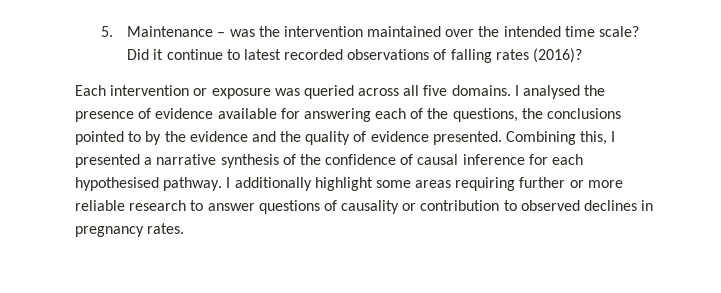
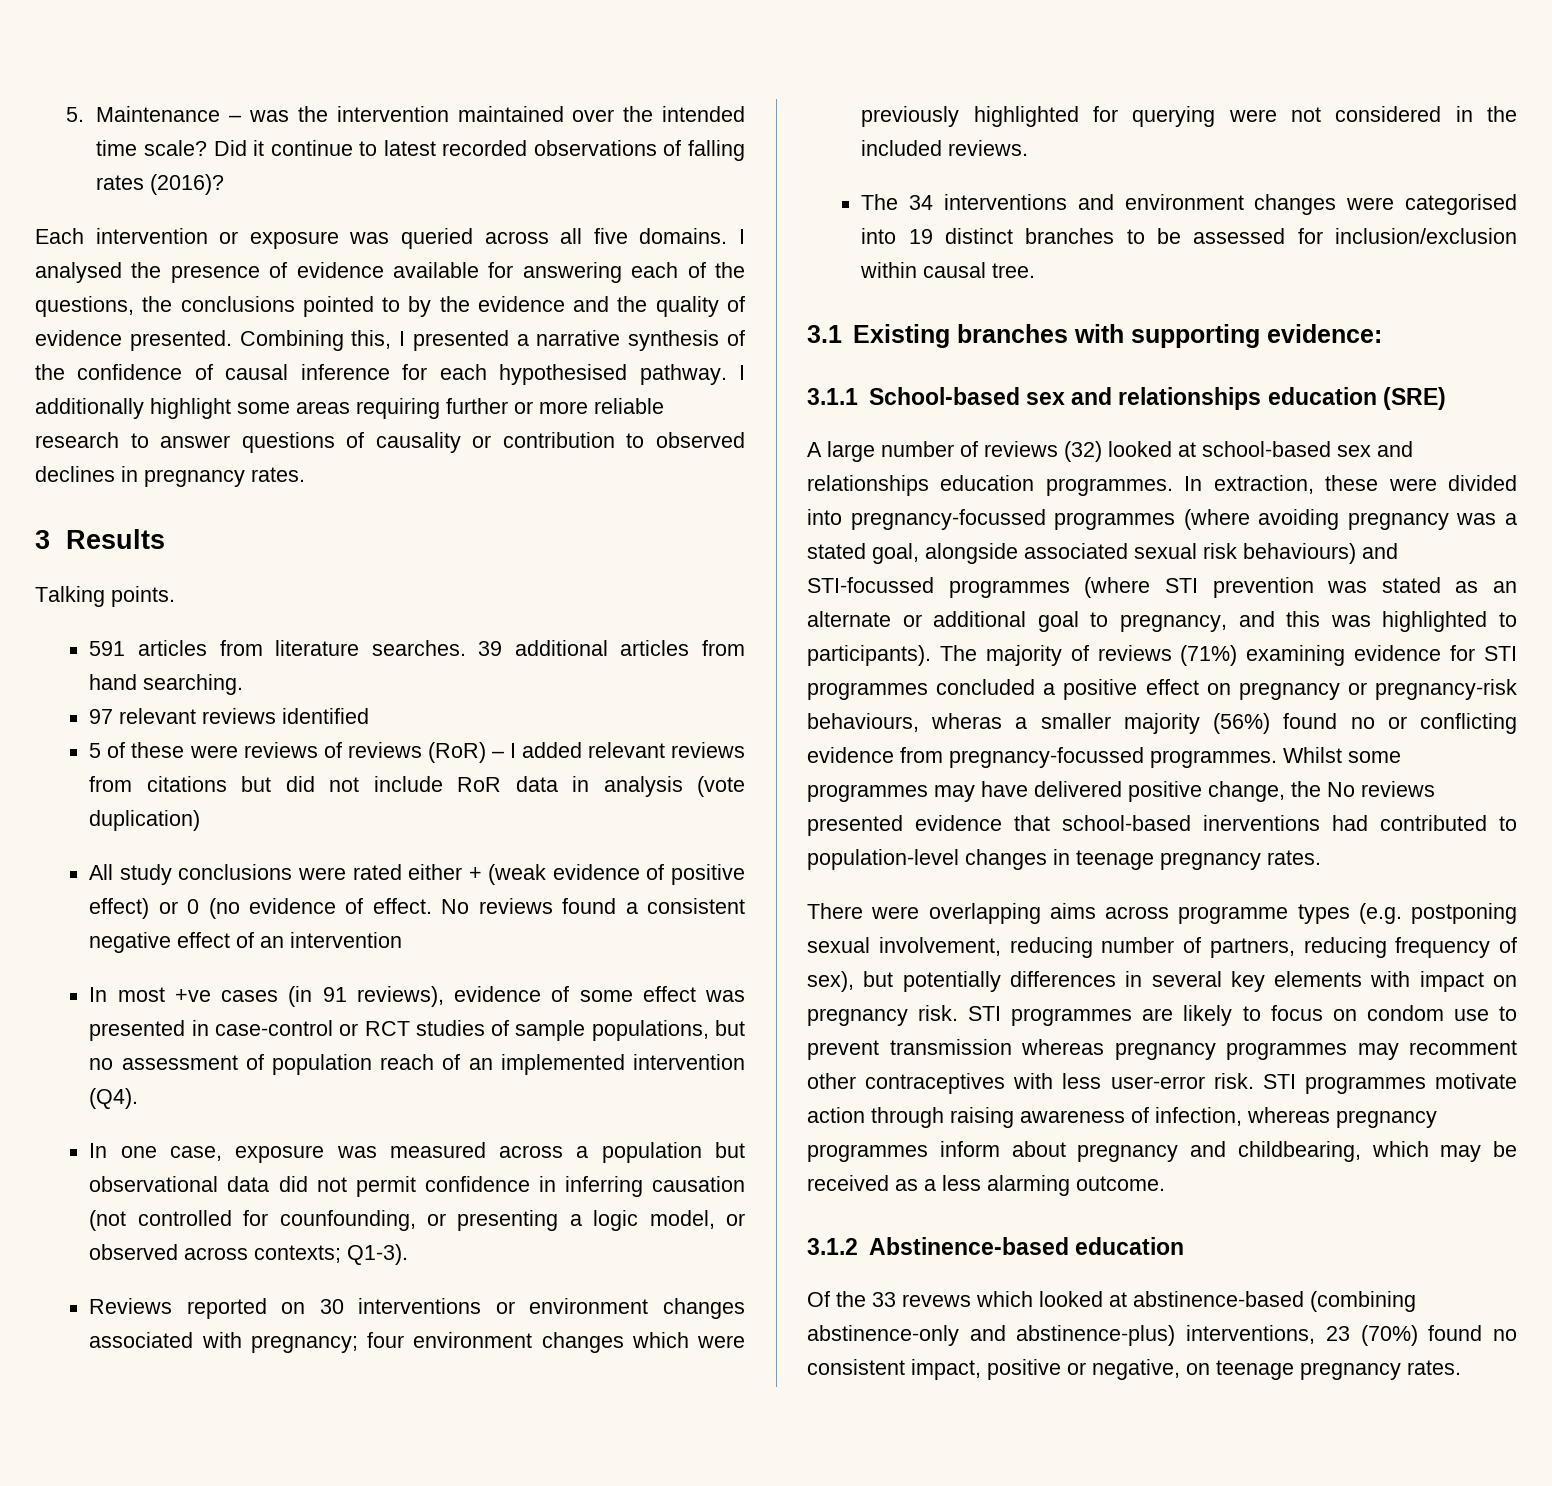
(185, 228) none -> [35,529,165,549] [35,586,175,607] [89,640,745,656] [89,674,244,695] [89,708,370,724] [89,742,745,763] [89,776,745,797] [89,810,201,831] [89,864,745,885] [89,898,745,919] [89,932,403,953] [89,986,745,1007] [89,1020,746,1041] [89,1054,745,1075] [89,1088,139,1109] [89,1142,746,1163] [89,1176,745,1197] [89,1210,745,1231] [89,1244,409,1265] [89,1298,745,1319] [89,1332,745,1353] [861,106,1517,127] [861,140,1029,156] [861,194,1517,215] [861,228,1517,244] [860,262,1036,278] [807,324,1382,348] [807,387,1446,410] [807,441,1413,462] [807,475,1517,496] [807,509,1517,530] [807,543,1398,564] [807,577,1517,598] [807,611,1517,632] [807,645,1518,666] [807,679,1517,700] [807,713,1517,734] [807,747,1401,768] [807,781,1435,802] [807,815,1517,836] [807,849,1321,870] [807,903,1517,924] [807,937,1517,958] [807,971,1517,992] [807,1005,1517,1026] [807,1039,1517,1060] [807,1073,1517,1094] [807,1107,1437,1128] [807,1141,1517,1162] [807,1175,1165,1196] [807,1237,1184,1255] [807,1291,1416,1312] [807,1325,1517,1346] [807,1359,1461,1380] // 3 Results // Talking points. // 591 articles from literature searches. 39 additional articles from hand searching. // 97 relevant reviews identified // 5 of these were reviews of reviews (RoR) – I added relevant reviews from citations but did not include RoR data in analysis (vote duplication) // All study conclusions were rated either + (weak evidence of positive effect) or 0 (no evidence of effect. No reviews found a consistent negative effect of an intervention // In most +ve cases (in 91 reviews), evidence of some effect was presented in case-control or RCT studies of sample populations, but no assessment of population reach of an implemented intervention (Q4). // In one case, exposure was measured across a population but observational data did not permit confidence in inferring causation (not controlled for counfounding, or presenting a logic model, or observed across contexts; Q1-3). // Reviews reported on 30 interventions or environment changes associated with pregnancy; four environment changes which were previously highlighted for querying were not considered in the included reviews. // The 34 interventions and environment changes were categorised into 19 distinct branches to be assessed for inclusion/exclusion within causal tree. // 3.1 Existing branches with supporting evidence: // 3.1.1 School-based sex and relationships education (SRE) // A large number of reviews (32) looked at school-based sex and relationships education programmes. In extraction, these were divided into pregnancy-focussed programmes (where avoiding pregnancy was a stated goal, alongside associated sexual risk behaviours) and STI-focussed programmes (where STI prevention was stated as an alternate or additional goal to pregnancy, and this was highlighted to participants). The majority of reviews (71%) examining evidence for STI programmes concluded a positive effect on pregnancy or pregnancy-risk behaviours, wheras a smaller majority (56%) found no or conflicting evidence from pregnancy-focussed programmes. Whilst some programmes may have delivered positive change, the No reviews presented evidence that school-based inerventions had contributed to population-level changes in teenage pregnancy rates. // There were overlapping aims across programme types (e.g. postponing sexual involvement, reducing number of partners, reducing frequency of sex), but potentially differences in several key elements with impact on pregnancy risk. STI programmes are likely to focus on condom use to prevent transmission whereas pregnancy programmes may recomment other contraceptives with less user-error risk. STI programmes motivate action through raising awareness of infection, whereas pregnancy programmes inform about pregnancy and childbearing, which may be received as a less alarming outcome. // 3.1.2 Abstinence-based education // Of the 33 revews which looked at abstinence-based (combining abstinence-only and abstinence-plus) interventions, 23 (70%) found no consistent impact, positive or negative, on teenage pregnancy rates.

